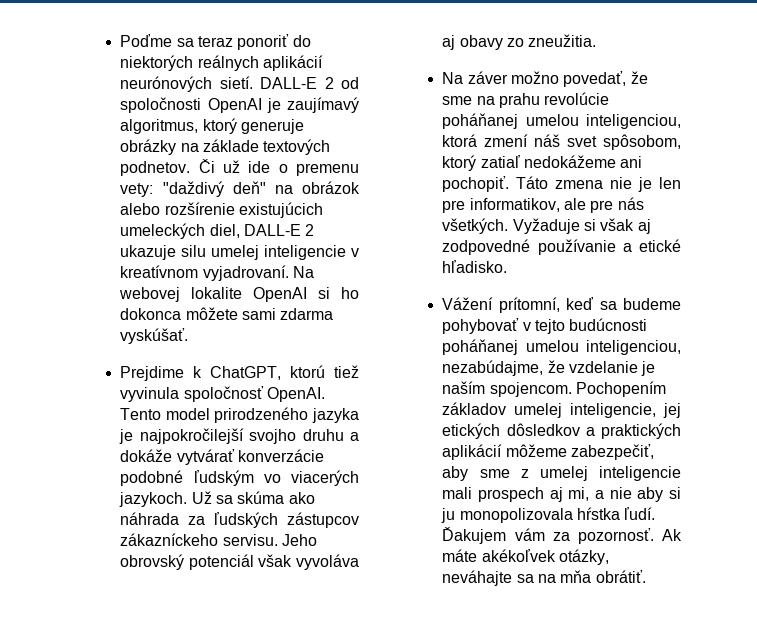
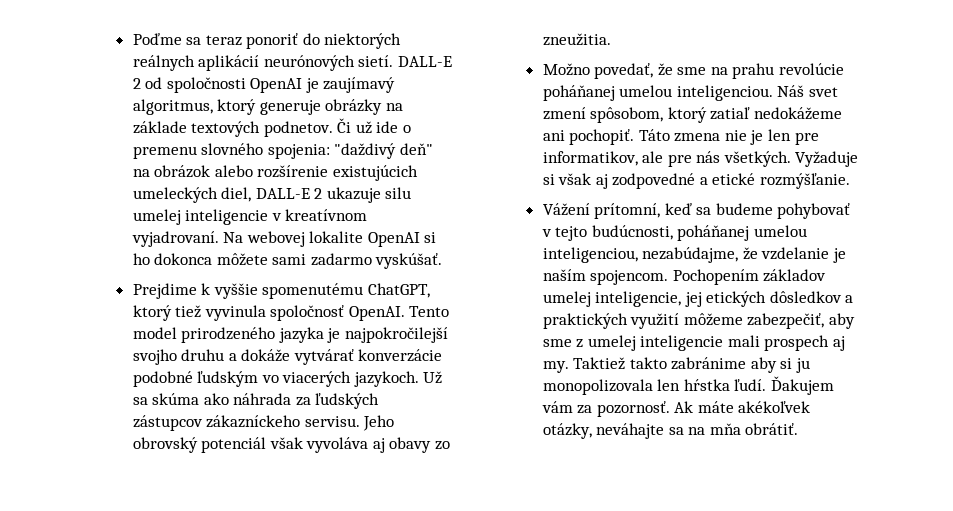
[120,183,154,197] vety: -> [201,143,330,159] slovného spojenia:
[280,308,334,320] zdarma -> [310,253,372,266] zadarmo
[210,365,326,380] ChatGPT, ktorú -> [213,283,430,299] [132,305,172,321] vyššie spomenutému ChatGPT, ktorý
[442,71,560,84] Na záver možno -> [542,63,590,76] Možno
[586,114,681,129] [442,134,598,147] inteligenciou, ktorá zmení náš svet -> [676,85,838,101] [542,107,586,120] inteligenciou. Náš svet zmení
[537,239,616,255] používanie -> (696, 181) none
[442,260,508,273] hľadisko. -> [760,173,851,189] rozmýšľanie.
[569,318,648,331] budúcnosti -> [591,225,673,240] budúcnosti,
[442,444,503,460] aplikácií -> [630,313,680,329] využití
[568,487,632,501] mi, a nie -> [542,357,747,373] my. Taktiež takto zabránime
(573, 515) none -> [657,379,681,391] len

